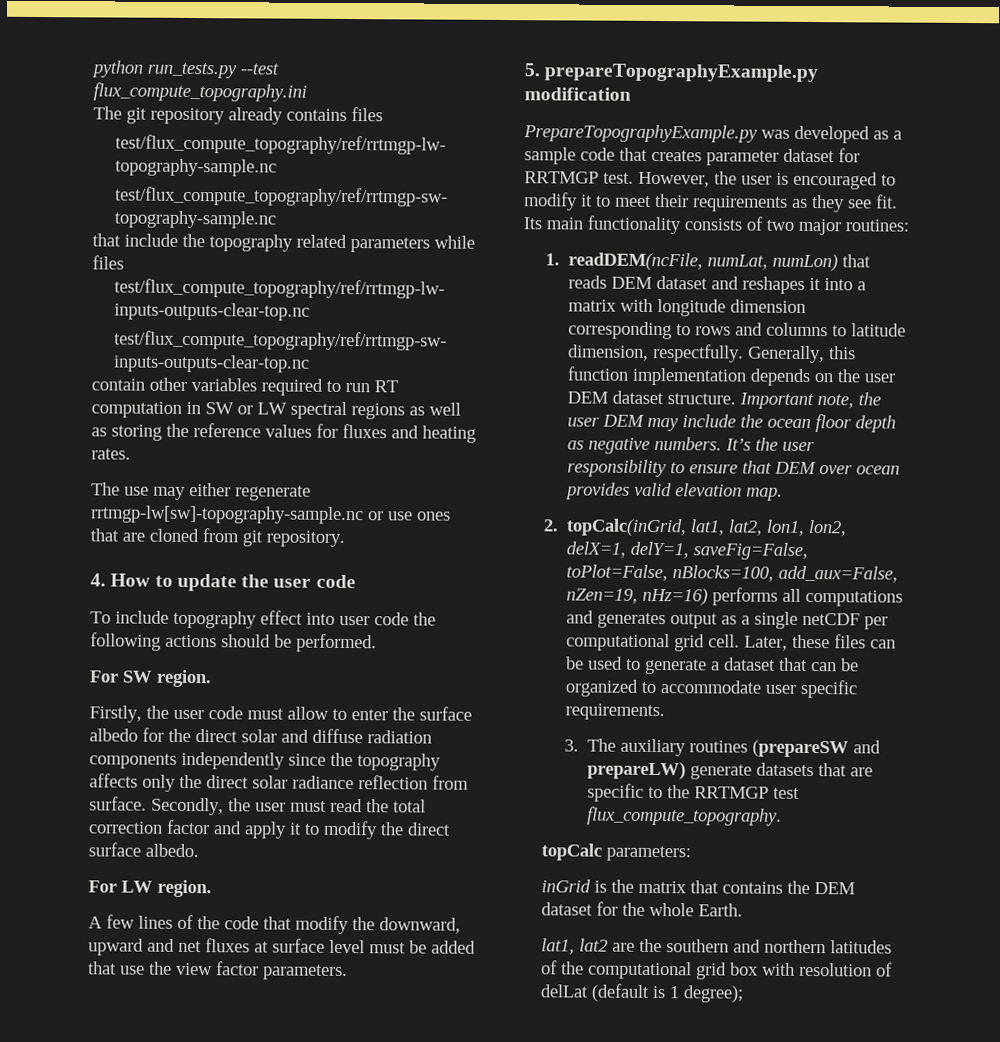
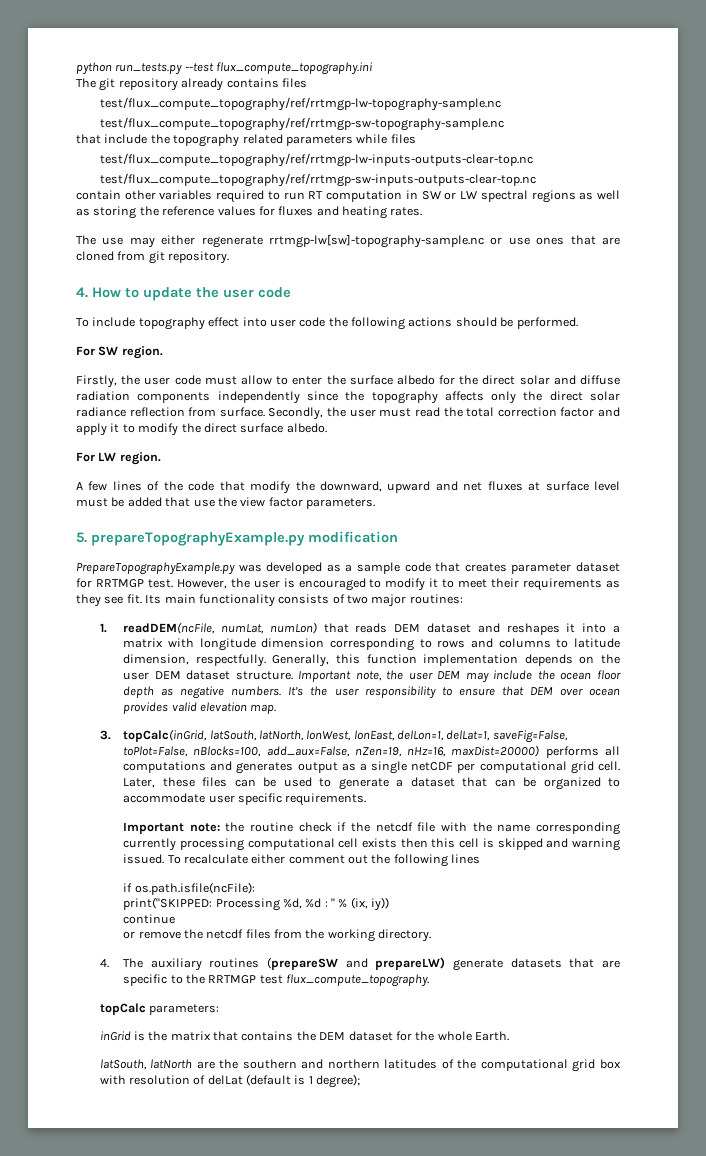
[542,518,848,537] [566,541,690,559] 2. topCalc(inGrid, lat1, lat2, lon1, lon2, delX=1, delY=1, -> [99,729,491,742] 3. topCalc(inGrid, latSouth, latNorth, lonWest, lonEast, delLon=1, delLat=1,
[642,587,709,606] nHz=16) -> [407,745,540,757] nHz=16, maxDist=20000)
[563,739,579,752] 3. -> [123,822,620,835] [123,838,620,851] [123,854,481,867] [123,882,255,895] [123,897,390,911] [123,914,176,924] [123,929,432,942] [99,959,109,968] Important note: the routine check if the netcdf file with the name corresponding currently processing computational cell exists then this cell is skipped and warning issued. To recalculate either comment out the following lines // if os.path.isfile(ncFile): // print("SKIPPED: Processing %d, %d : " % (ix, iy)) // continue // or remove the netcdf files from the working directory. // 4.
[540,938,608,955] lat1, lat2 -> [99,1059,193,1070] latSouth, latNorth

